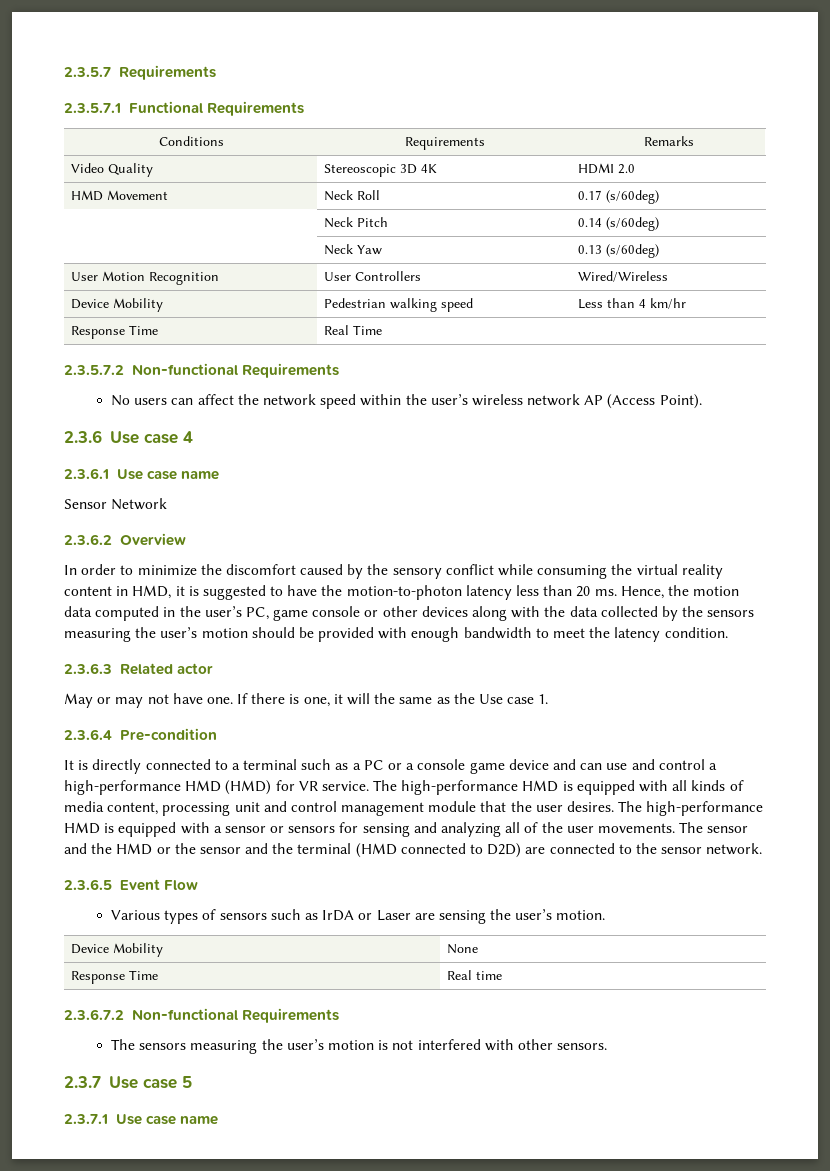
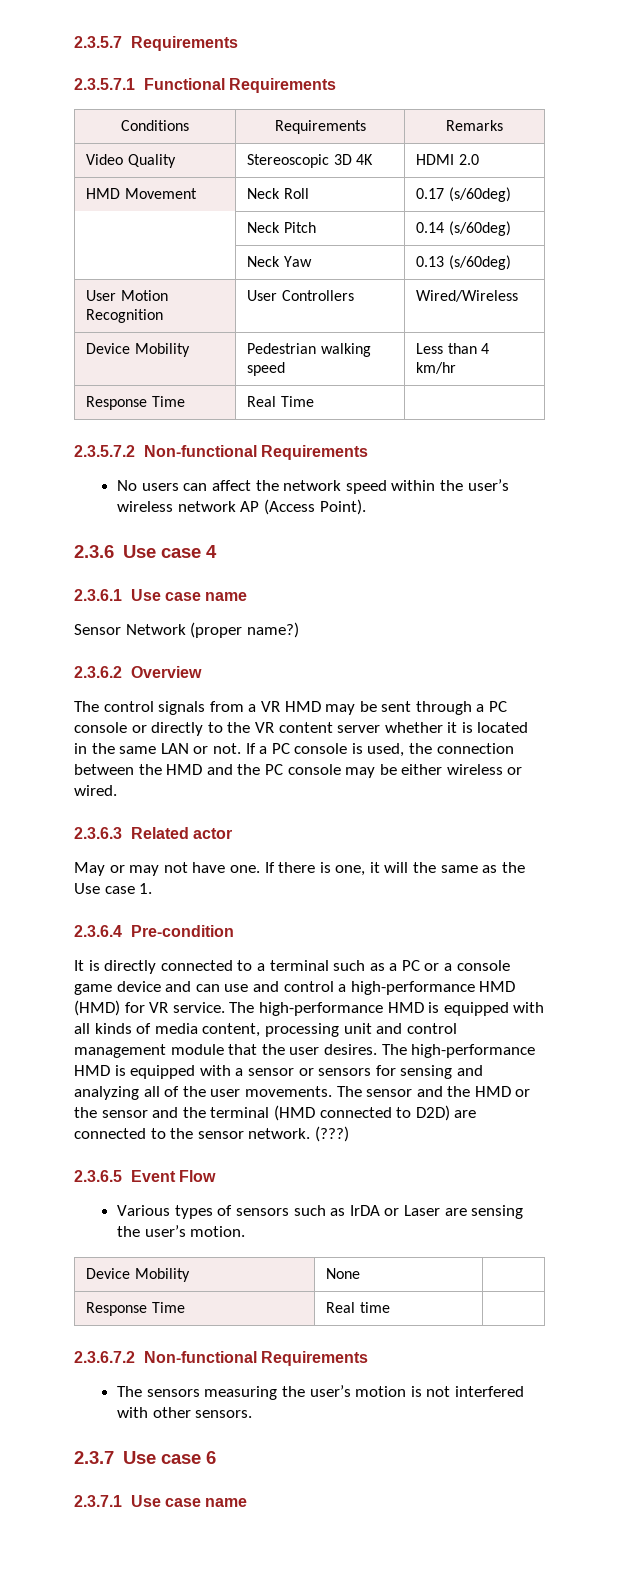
(168, 504) none -> [190,622,299,638] (proper name?)
[64,564,723,579] [64,585,740,600] [64,606,755,621] [64,627,728,642] In order to minimize the discomfort caused by the sensory conflict while consuming the virtual reality content in HMD, it is suggested to have the motion-to-photon latency less than 20 ms. Hence, the motion data computed in the user’s PC, game console or other devices along with the data collected by the sensors measuring the user’s motion should be provided with enough bandwidth to meet the latency condition. -> [74,701,508,715] [74,722,529,736] [74,743,514,757] [74,764,523,778] [74,785,117,796] The control signals from a VR HMD may be sent through a PC console or directly to the VR content server whether it is located in the same LAN or not. If a PC console is used, the connection between the HMD and the PC console may be either wireless or wired.
(763, 849) none -> [314,1126,349,1142] (???)
[181,1076,192,1088] 5 -> [205,1451,216,1464] 6

